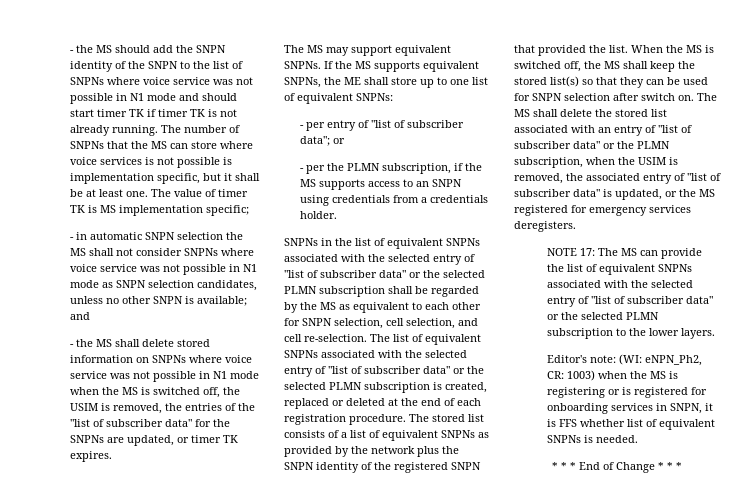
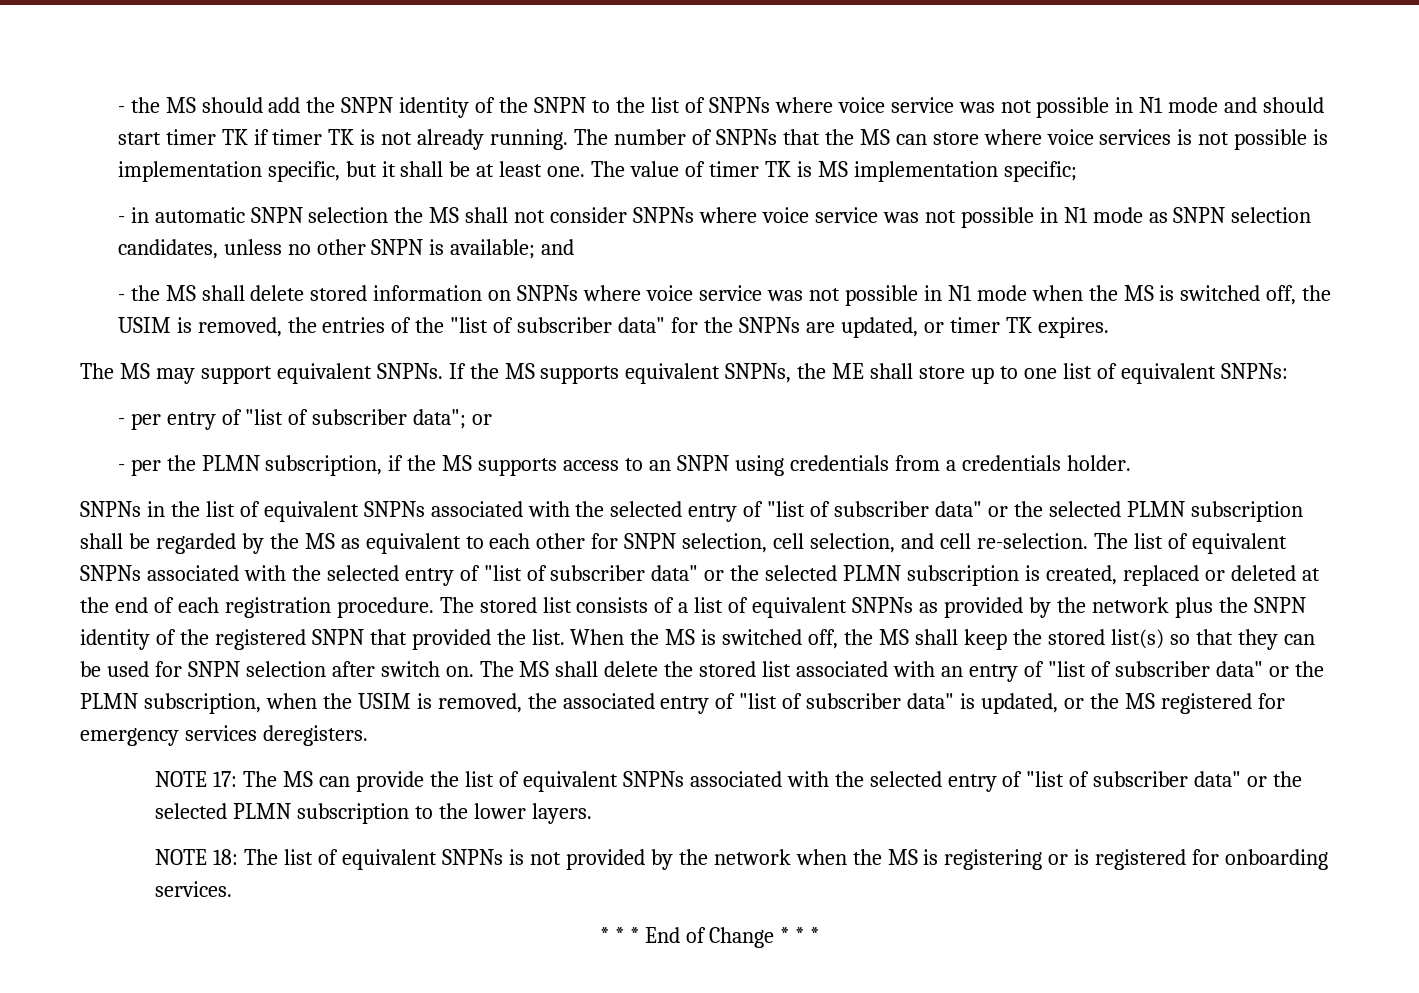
[546,354,702,366] [546,370,595,381] Editor's note: (WI: eNPN_Ph2, CR: 1003) -> [155,849,791,870] NOTE 18: The list of equivalent SNPNs is not provided by the network
[610,403,713,414] [546,419,715,430] [546,435,638,443] services in SNPN, it is FFS whether list of equivalent SNPNs is needed. -> [155,881,233,897] services.

